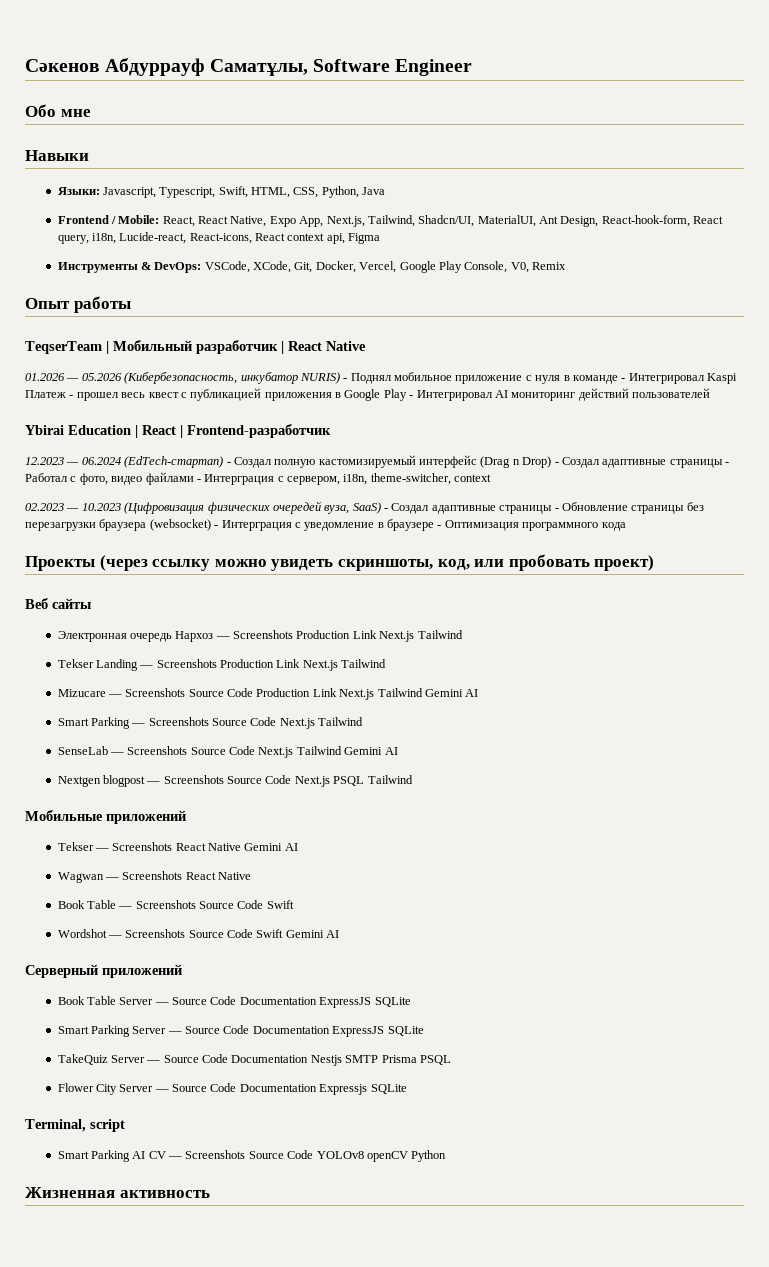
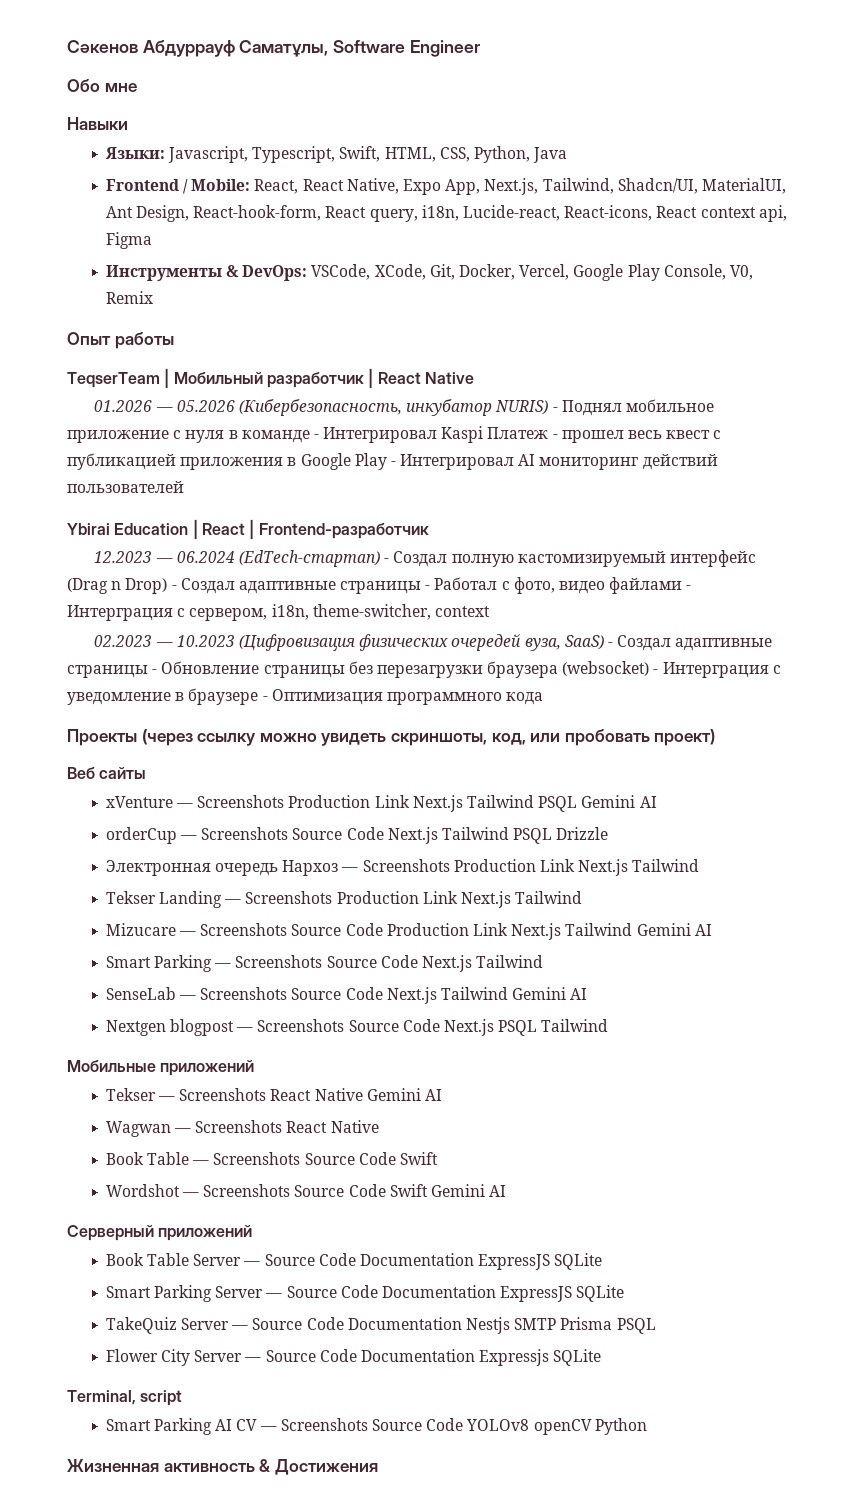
(91, 603) none -> [105,795,657,812] [105,827,609,844] // xVenture — Screenshots Production Link Next.js Tailwind PSQL Gemini AI // orderCup — Screenshots Source Code Next.js Tailwind PSQL Drizzle
(210, 1194) none -> [259,1459,378,1475] & Достижения

